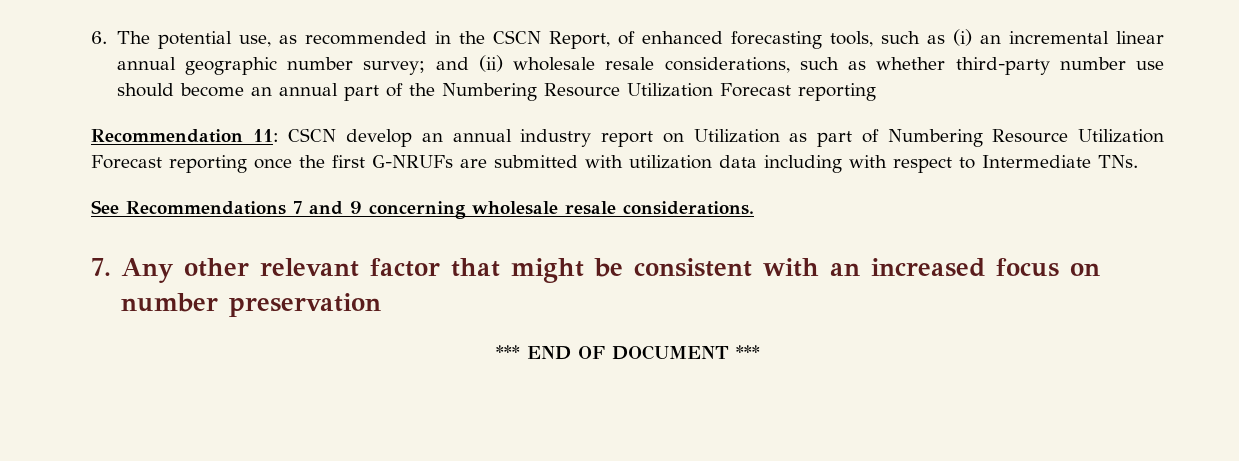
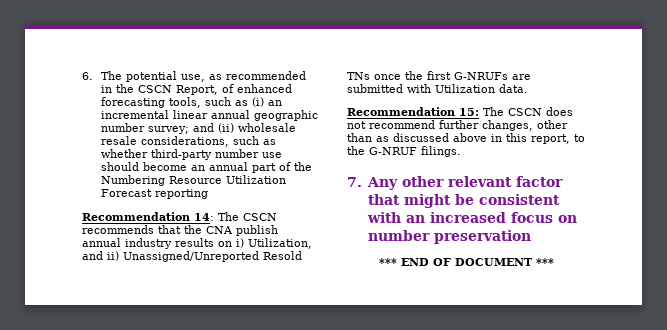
[252,128,1165,147] [91,155,247,173] 11: CSCN develop an annual industry report on Utilization as part of Numbering Resource Utilization Forecast reporting -> [194,212,277,221] [82,225,278,236] [82,238,312,249] [82,251,302,262] [347,72,370,80] 14: The CSCN recommends that the CNA publish annual industry results on i) Utilization, and ii) Unassigned/Unreported Resold TNs
[629,155,1138,173] [91,200,754,219] utilization data including with respect to Intermediate TNs. // See Recommendations 7 and 9 concerning wholesale resale considerations. -> [435,84,528,93] [347,107,573,116] [347,120,568,131] [347,133,585,144] [347,146,461,157] Utilization data. // Recommendation 15: The CSCN does not recommend further changes, other than as discussed above in this report, to the G-NRUF filings.

